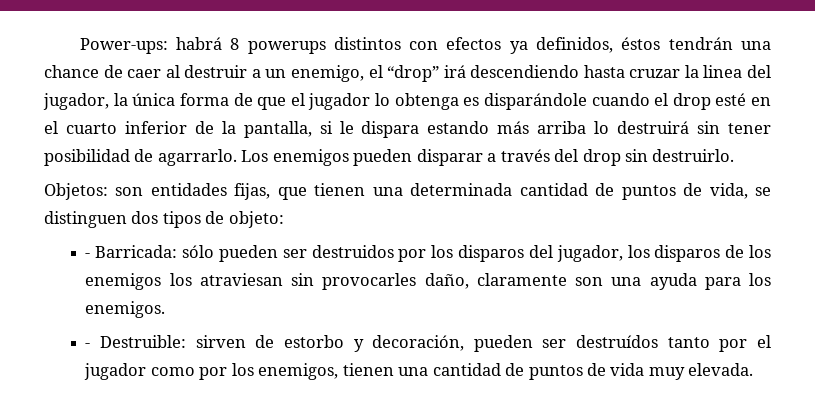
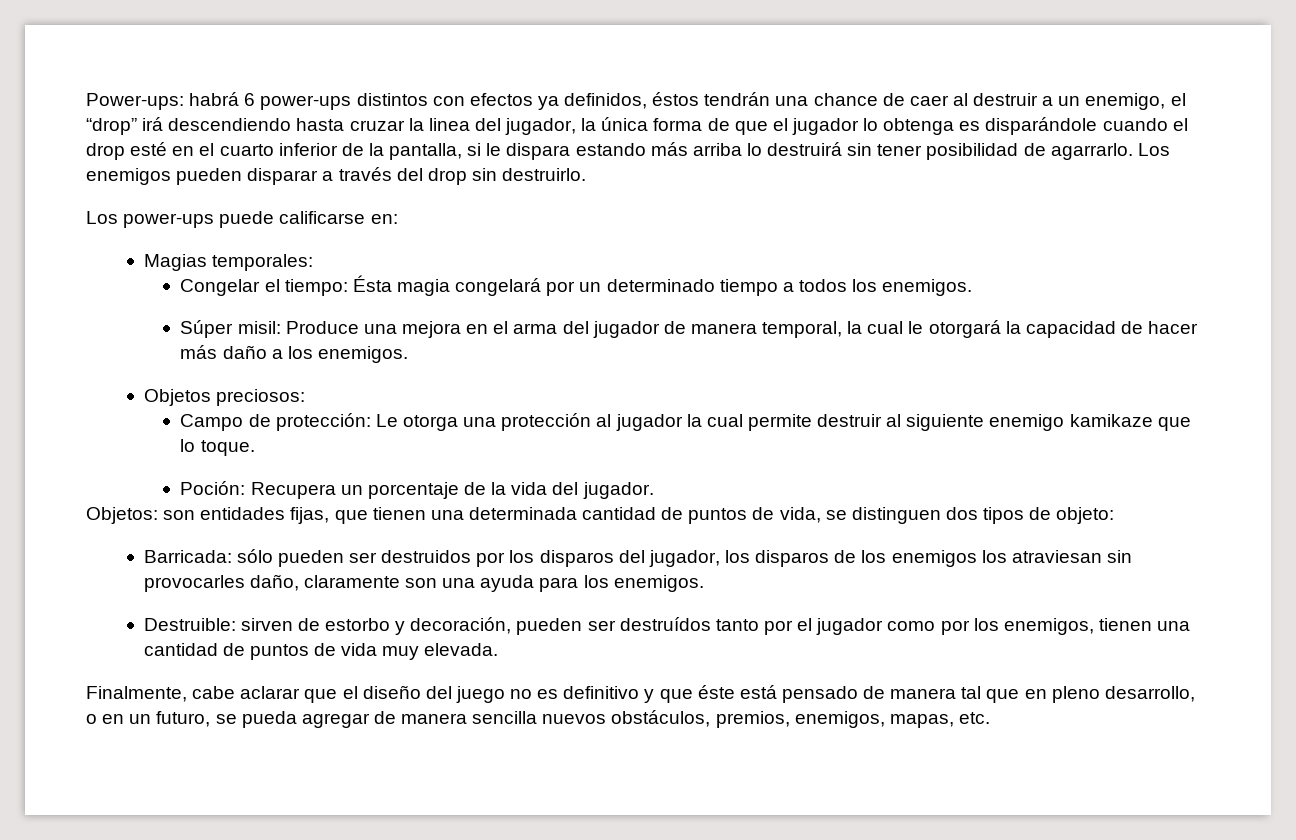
[230,38,326,54] 8 powerups -> [244,93,352,110] 6 power-ups
(735, 155) none -> [86,211,398,228] [143,254,313,271] [180,275,973,296] [180,320,1199,338] [180,345,408,363] [143,389,305,406] [180,413,1191,431] [180,439,255,456] [180,481,654,499] // Los power-ups puede calificarse en: // Magias temporales: // Congelar el tiempo: Ésta magia congelará por un determinado tiempo a todos los enemigos. // Súper misil: Produce una mejora en el arma del jugador de manera temporal, la cual le otorgará la capacidad de hacer más daño a los enemigos. // Objetos preciosos: // Campo de protección: Le otorga una protección al jugador la cual permite destruir al siguiente enemigo kamikaze que lo toque. // Poción: Recupera un porcentaje de la vida del jugador.
[85,253,91,258] - -> (1115, 515) none
[85,343,91,348] - -> (704, 583) none
(754, 369) none -> [86,685,1195,703] [86,710,990,728] // Finalmente, cabe aclarar que el diseño del juego no es definitivo y que éste está pensado de manera tal que en pleno desarrollo, o en un futuro, se pueda agregar de manera sencilla nuevos obstáculos, premios, enemigos, mapas, etc.

